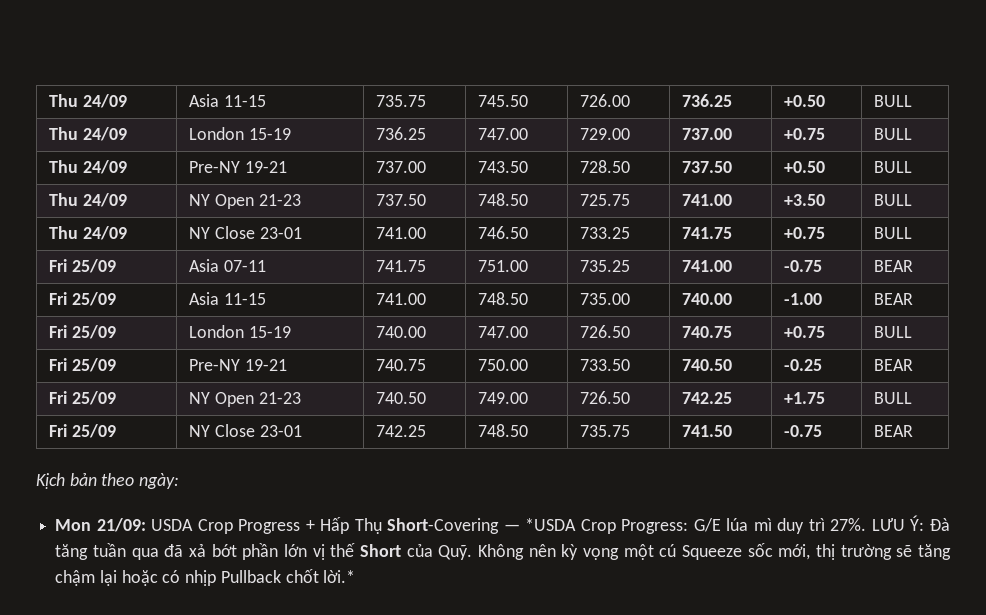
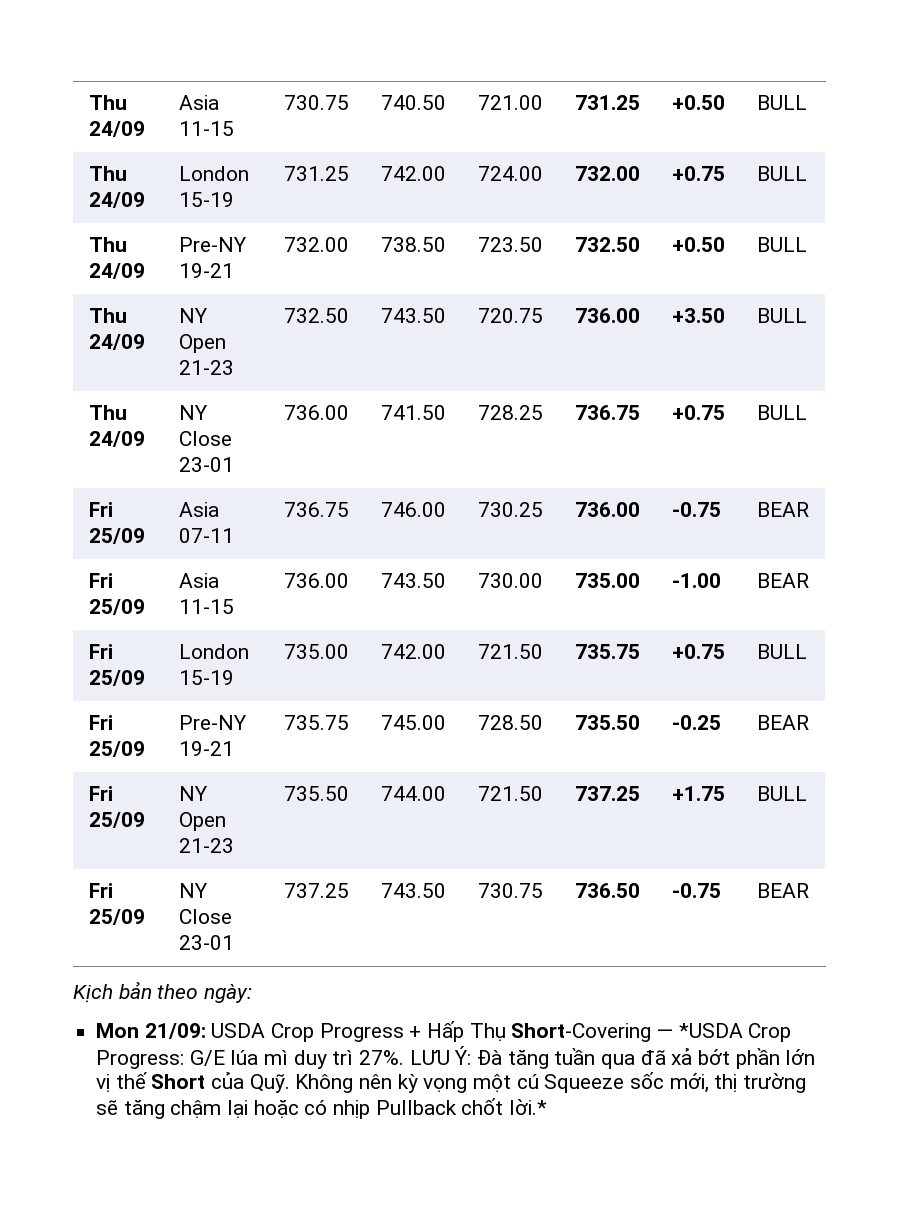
[376,95,427,107] [478,95,529,107] [580,94,631,107] [682,94,733,107] 735.75 | 745.50 | 726.00 | 736.25 -> [283,95,349,110] [380,95,446,110] [477,95,543,110] [574,95,640,110] 730.75 | 740.50 | 721.00 | 731.25
[376,127,427,140] [478,128,529,140] [580,128,631,140] [682,128,733,140] 736.25 | 747.00 | 729.00 | 737.00 -> [283,166,349,181] [380,166,446,181] [477,166,543,181] [574,166,640,181] 731.25 | 742.00 | 724.00 | 732.00
[376,161,427,173] [478,161,529,173] [580,160,631,173] [682,161,733,173] 737.00 | 743.50 | 728.50 | 737.50 -> [283,237,349,252] [380,237,446,252] [477,237,543,252] [574,237,640,252] 732.00 | 738.50 | 723.50 | 732.50
[376,194,427,206] [478,193,529,206] [580,194,631,206] [682,194,733,206] 737.50 | 748.50 | 725.75 | 741.00 -> [283,308,349,323] [380,308,446,323] [477,308,543,323] [574,308,640,323] 732.50 | 743.50 | 720.75 | 736.00
[376,227,427,239] [478,226,529,239] [580,227,631,239] [682,227,733,239] 741.00 | 746.50 | 733.25 | 741.75 -> [283,405,349,420] [380,405,446,420] [477,405,543,420] [574,405,640,420] 736.00 | 741.50 | 728.25 | 736.75
[376,260,427,272] [478,260,529,272] [580,260,631,272] [682,260,733,272] 741.75 | 751.00 | 735.25 | 741.00 -> [283,502,349,517] [380,502,446,517] [477,502,543,517] [574,502,640,517] 736.75 | 746.00 | 730.25 | 736.00
[376,293,427,305] [478,292,529,305] [580,293,631,305] [682,293,733,305] 741.00 | 748.50 | 735.00 | 740.00 -> [283,573,349,588] [380,573,446,588] [477,573,543,588] [574,573,640,588] 736.00 | 743.50 | 730.00 | 735.00
[376,326,427,338] [478,326,529,338] [580,325,631,338] [682,326,733,338] 740.00 | 747.00 | 726.50 | 740.75 -> [283,644,349,659] [380,644,446,659] [477,644,543,659] [574,644,640,659] 735.00 | 742.00 | 721.50 | 735.75
[376,359,427,371] [478,359,529,371] [580,359,631,371] [682,359,733,371] 740.75 | 750.00 | 733.50 | 740.50 -> [283,715,349,730] [380,715,446,730] [477,715,543,730] [574,715,640,730] 735.75 | 745.00 | 728.50 | 735.50
[376,392,427,404] [478,392,529,404] [580,391,631,404] [682,392,733,404] 740.50 | 749.00 | 726.50 | 742.25 -> [283,786,349,801] [380,786,446,801] [477,786,543,801] [574,786,640,801] 735.50 | 744.00 | 721.50 | 737.25
[376,425,427,437] [478,424,529,437] [580,425,631,437] [682,425,733,437] 742.25 | 748.50 | 735.75 | 741.50 -> [283,883,349,898] [380,883,446,898] [477,883,543,898] [574,883,640,898] 737.25 | 743.50 | 730.75 | 736.50

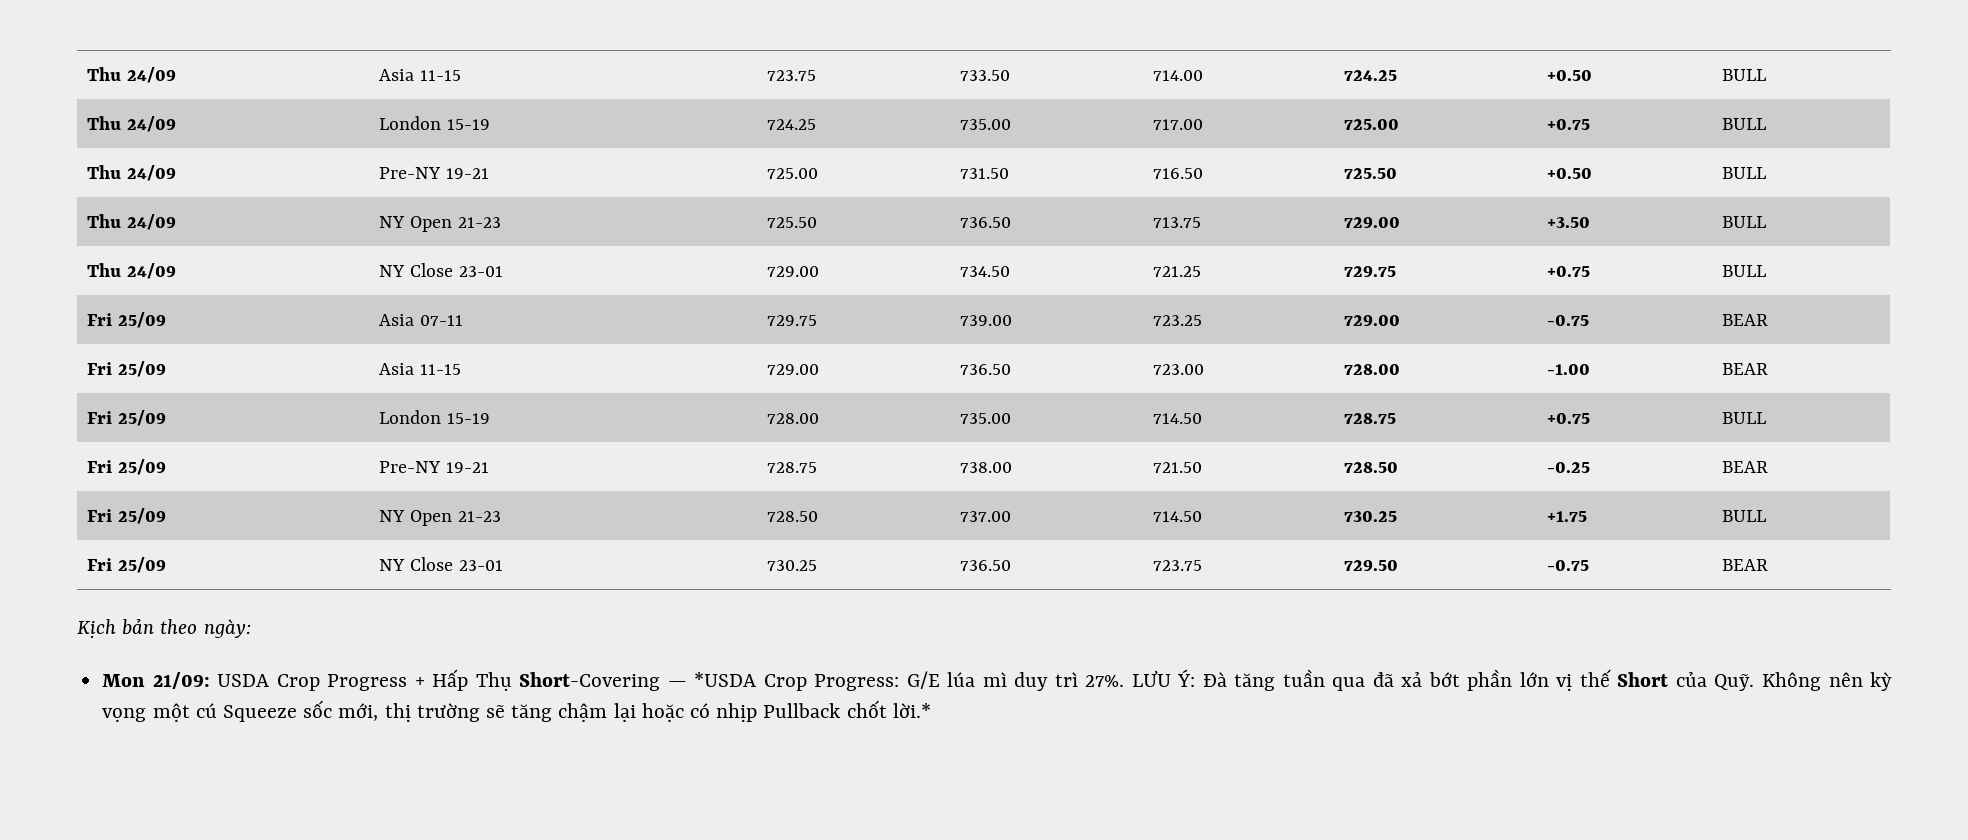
[283,95,349,110] [380,95,446,110] [477,95,543,110] [574,95,640,110] 730.75 | 740.50 | 721.00 | 731.25 -> [767,70,817,81] [960,70,1011,81] [1153,70,1204,81] [1344,70,1398,81] 723.75 | 733.50 | 714.00 | 724.25
[283,166,349,181] [380,166,446,181] [477,166,543,181] [574,166,640,181] 731.25 | 742.00 | 724.00 | 732.00 -> [767,119,817,130] [960,119,1012,130] [1153,119,1204,130] [1344,119,1400,130] 724.25 | 735.00 | 717.00 | 725.00
[283,237,349,252] [380,237,446,252] [477,237,543,252] [574,237,640,252] 732.00 | 738.50 | 723.50 | 732.50 -> [767,168,819,179] [960,168,1010,179] [1153,168,1204,179] [1344,168,1398,179] 725.00 | 731.50 | 716.50 | 725.50
[283,308,349,323] [380,308,446,323] [477,308,543,323] [574,308,640,323] 732.50 | 743.50 | 720.75 | 736.00 -> [767,217,818,228] [960,217,1012,228] [1153,217,1202,228] [1344,217,1401,228] 725.50 | 736.50 | 713.75 | 729.00
[283,405,349,420] [380,405,446,420] [477,405,543,420] [574,405,640,420] 736.00 | 741.50 | 728.25 | 736.75 -> [767,266,820,277] [960,266,1011,277] [1153,266,1202,277] [1344,266,1397,277] 729.00 | 734.50 | 721.25 | 729.75
[283,502,349,517] [380,502,446,517] [477,502,543,517] [574,502,640,517] 736.75 | 746.00 | 730.25 | 736.00 -> [767,315,818,326] [960,315,1013,326] [1153,315,1203,326] [1344,315,1401,326] 729.75 | 739.00 | 723.25 | 729.00
[283,573,349,588] [380,573,446,588] [477,573,543,588] [574,573,640,588] 736.00 | 743.50 | 730.00 | 735.00 -> [767,364,820,375] [960,364,1012,375] [1153,364,1205,375] [1344,364,1401,375] 729.00 | 736.50 | 723.00 | 728.00
[283,644,349,659] [380,644,446,659] [477,644,543,659] [574,644,640,659] | 735.00 | 742.00 | 721.50 | 735.75 -> [767,413,820,424] [960,413,1012,424] [1153,413,1203,424] [1344,413,1397,424] | 728.00 | 735.00 | 714.50 | 728.75
[283,715,349,730] [380,715,446,730] [477,715,543,730] [574,715,640,730] 735.75 | 745.00 | 728.50 | 735.50 -> [767,462,818,473] [960,462,1013,473] [1153,462,1203,473] [1344,462,1399,473] 728.75 | 738.00 | 721.50 | 728.50
[283,786,349,801] [380,786,446,801] [477,786,543,801] [574,786,640,801] 735.50 | 744.00 | 721.50 | 737.25 -> [767,511,819,522] [960,511,1012,522] [1153,511,1203,522] [1344,511,1398,522] 728.50 | 737.00 | 714.50 | 730.25
[283,883,349,898] [380,883,446,898] [477,883,543,898] [574,883,640,898] 737.25 | 743.50 | 730.75 | 736.50 -> [767,560,818,571] [960,560,1012,571] [1153,560,1203,571] [1344,560,1399,571] 730.25 | 736.50 | 723.75 | 729.50

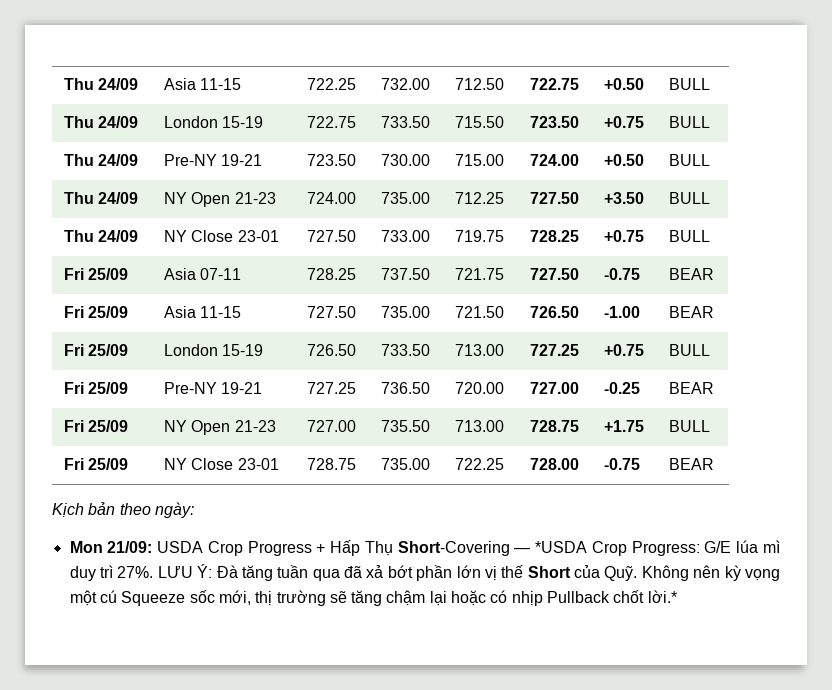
[767,70,817,81] [960,70,1011,81] [1153,70,1204,81] [1344,70,1398,81] 723.75 | 733.50 | 714.00 | 724.25 -> [307,78,357,90] [381,78,431,90] [455,78,505,90] [530,78,580,90] 722.25 | 732.00 | 712.50 | 722.75
[767,119,817,130] [960,119,1012,130] [1153,119,1204,130] [1344,119,1400,130] 724.25 | 735.00 | 717.00 | 725.00 -> [307,116,357,128] [381,116,431,128] [455,116,505,128] [530,116,580,128] 722.75 | 733.50 | 715.50 | 723.50
[767,168,819,179] [960,168,1010,179] [1153,168,1204,179] [1344,168,1398,179] 725.00 | 731.50 | 716.50 | 725.50 -> [307,154,357,166] [381,154,431,166] [455,154,505,166] [530,154,580,166] 723.50 | 730.00 | 715.00 | 724.00
[767,217,818,228] [960,217,1012,228] [1153,217,1202,228] [1344,217,1401,228] 725.50 | 736.50 | 713.75 | 729.00 -> [307,192,357,204] [381,192,431,204] [455,192,505,204] [530,192,580,204] 724.00 | 735.00 | 712.25 | 727.50
[767,266,820,277] [960,266,1011,277] [1153,266,1202,277] [1344,266,1397,277] 729.00 | 734.50 | 721.25 | 729.75 -> [307,230,357,242] [381,230,431,242] [455,230,505,242] [530,230,580,242] 727.50 | 733.00 | 719.75 | 728.25
[767,315,818,326] [960,315,1013,326] [1153,315,1203,326] [1344,315,1401,326] 729.75 | 739.00 | 723.25 | 729.00 -> [307,268,357,280] [381,268,431,280] [455,268,505,280] [530,268,580,280] 728.25 | 737.50 | 721.75 | 727.50
[767,364,820,375] [960,364,1012,375] [1153,364,1205,375] [1344,364,1401,375] 729.00 | 736.50 | 723.00 | 728.00 -> [307,306,357,318] [381,306,431,318] [455,306,505,318] [530,306,580,318] 727.50 | 735.00 | 721.50 | 726.50
[767,413,820,424] [960,413,1012,424] [1153,413,1203,424] [1344,413,1397,424] 728.00 | 735.00 | 714.50 | 728.75 -> [307,344,357,356] [381,344,431,356] [455,344,505,356] [530,344,580,356] 726.50 | 733.50 | 713.00 | 727.25
[767,462,818,473] [960,462,1013,473] [1153,462,1203,473] [1344,462,1399,473] 728.75 | 738.00 | 721.50 | 728.50 -> [307,382,357,394] [381,382,431,394] [455,382,505,394] [530,382,580,394] 727.25 | 736.50 | 720.00 | 727.00
[767,511,819,522] [960,511,1012,522] [1153,511,1203,522] [1344,511,1398,522] 728.50 | 737.00 | 714.50 | 730.25 -> [307,420,357,432] [381,420,431,432] [455,420,505,432] [530,420,580,432] 727.00 | 735.50 | 713.00 | 728.75
[767,560,818,571] [960,560,1012,571] [1153,560,1203,571] [1344,560,1399,571] 730.25 | 736.50 | 723.75 | 729.50 -> [307,458,357,470] [381,458,431,470] [455,458,505,470] [530,458,580,470] 728.75 | 735.00 | 722.25 | 728.00

